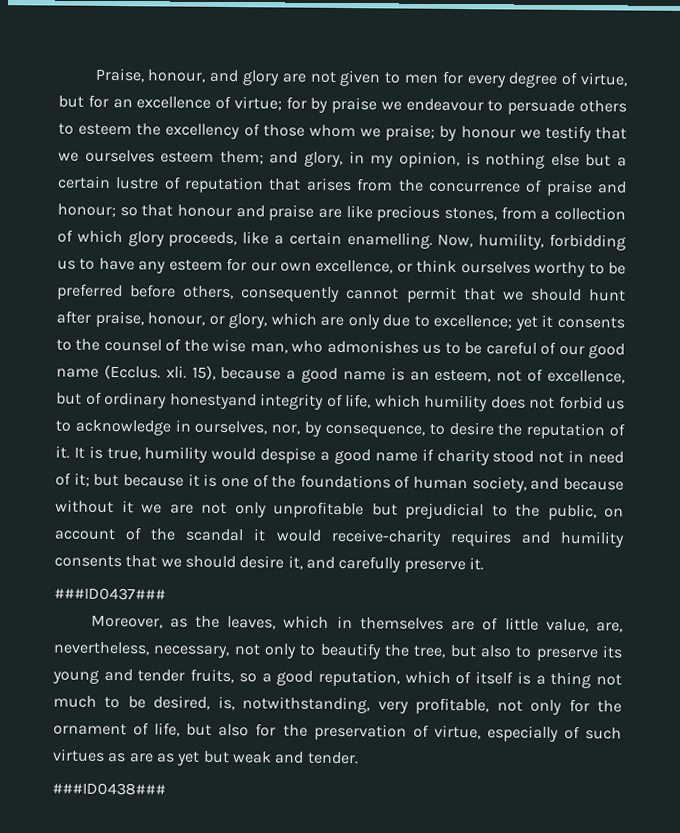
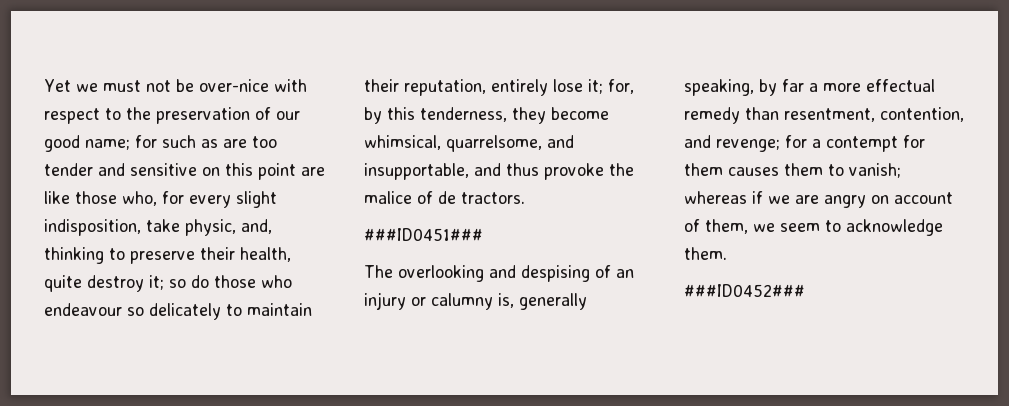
[94,67,628,88] [58,94,627,116] [58,123,627,143] [58,149,628,169] [57,175,628,197] [57,203,626,222] [57,229,627,251] [57,257,626,278] [57,283,626,304] [56,310,626,331] [56,338,626,359] [56,364,626,384] [56,391,625,412] [55,419,625,440] [55,445,625,466] [55,472,624,493] [55,499,624,521] [54,527,625,548] [54,555,484,574] [54,587,166,601] [90,614,624,633] [53,641,623,662] [52,668,623,689] [53,695,622,715] [53,722,622,742] [52,748,359,766] [52,782,166,796] Praise, honour, and glory are not given to men for every degree of virtue, but for an excellence of virtue; for by praise we endeavour to persuade others to esteem the excellency of those whom we praise; by honour we testify that we ourselves esteem them; and glory, in my opinion, is nothing else but a certain lustre of reputation that arises from the concurrence of praise and honour; so that honour and praise are like precious stones, from a collection of which glory proceeds, like a certain enamelling. Now, humility, forbidding us to have any esteem for our own excellence, or think ourselves worthy to be preferred before others, consequently cannot permit that we should hunt after praise, honour, or glory, which are only due to excellence; yet it consents to the counsel of the wise man, who admonishes us to be careful of our good name (Ecclus. xli. 15), because a good name is an esteem, not of excellence, but of ordinary honestyand integrity of life, which humility does not forbid us to acknowledge in ourselves, nor, by consequence, to desire the reputation of it. It is true, humility would despise a good name if charity stood not in need of it; but because it is one of the foundations of human society, and because without it we are not only unprofitable but prejudicial to the public, on account of the scandal it would receive-charity requires and humility consents that we should desire it, and carefully preserve it. // ###ID0437### // Moreover, as the leaves, which in themselves are of little value, are, nevertheless, necessary, not only to beautify the tree, but also to preserve its young and tender fruits, so a good reputation, which of itself is a thing not much to be desired, is, notwithstanding, very profitable, not only for the ornament of life, but also for the preservation of virtue, especially of such virtues as are as yet but weak and tender. // ###ID0438### -> [44,79,307,92] [44,107,300,124] [44,135,277,152] [44,163,325,180] [44,191,277,208] [44,219,272,236] [44,247,291,264] [44,275,292,292] [44,303,312,320] [364,79,634,96] [364,107,609,124] [364,135,574,152] [364,163,634,180] [364,191,525,204] [364,228,483,241] [364,265,634,282] [364,292,587,310] [684,79,935,96] [684,107,964,124] [684,135,925,152] [684,163,901,178] [684,191,953,208] [684,219,943,236] [684,247,727,260] [684,284,805,297] Yet we must not be over-nice with respect to the preservation of our good name; for such as are too tender and sensitive on this point are like those who, for every slight indisposition, take physic, and, thinking to preserve their health, quite destroy it; so do those who endeavour so delicately to maintain their reputation, entirely lose it; for, by this tenderness, they become whimsical, quarrelsome, and insupportable, and thus provoke the malice of de tractors. // ###ID0451### // The overlooking and despising of an injury or calumny is, generally speaking, by far a more effectual remedy than resentment, contention, and revenge; for a contempt for them causes them to vanish; whereas if we are angry on account of them, we seem to acknowledge them. // ###ID0452###

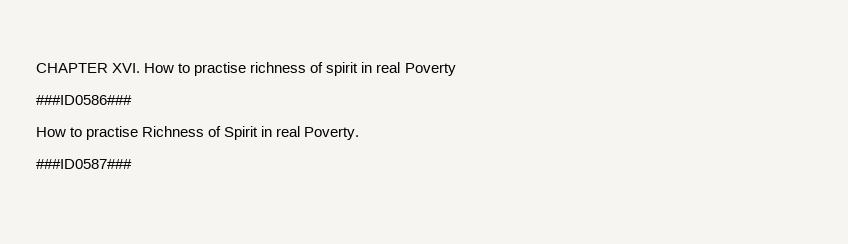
[44,79,307,92] [44,107,300,124] [44,135,277,152] [44,163,325,180] [44,191,277,208] [44,219,272,236] [44,247,291,264] [44,275,292,292] [44,303,312,320] [364,79,634,96] [364,107,609,124] [364,135,574,152] [364,163,634,180] [364,191,525,204] [364,228,483,241] [364,265,634,282] [364,292,587,310] [684,79,935,96] [684,107,964,124] [684,135,925,152] [684,163,901,178] [684,191,953,208] [684,219,943,236] [684,247,727,260] [684,284,805,297] Yet we must not be over-nice with respect to the preservation of our good name; for such as are too tender and sensitive on this point are like those who, for every slight indisposition, take physic, and, thinking to preserve their health, quite destroy it; so do those who endeavour so delicately to maintain their reputation, entirely lose it; for, by this tenderness, they become whimsical, quarrelsome, and insupportable, and thus provoke the malice of de tractors. // ###ID0451### // The overlooking and despising of an injury or calumny is, generally speaking, by far a more effectual remedy than resentment, contention, and revenge; for a contempt for them causes them to vanish; whereas if we are angry on account of them, we seem to acknowledge them. // ###ID0452### -> [36,62,456,76] [36,95,132,105] [36,126,360,140] [36,159,132,169] CHAPTER XVI. How to practise richness of spirit in real Poverty // ###ID0586### // How to practise Richness of Spirit in real Poverty. // ###ID0587###

